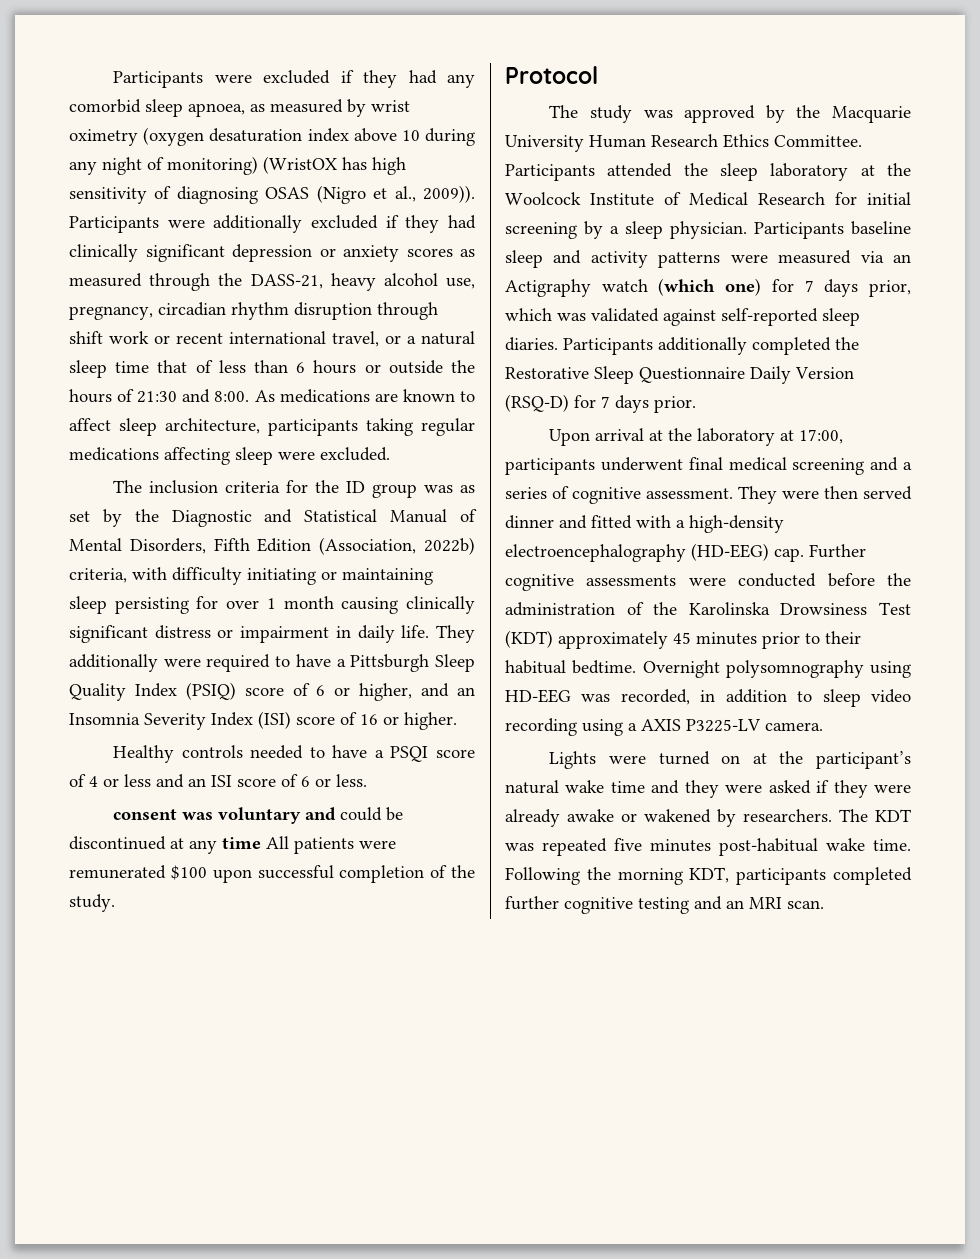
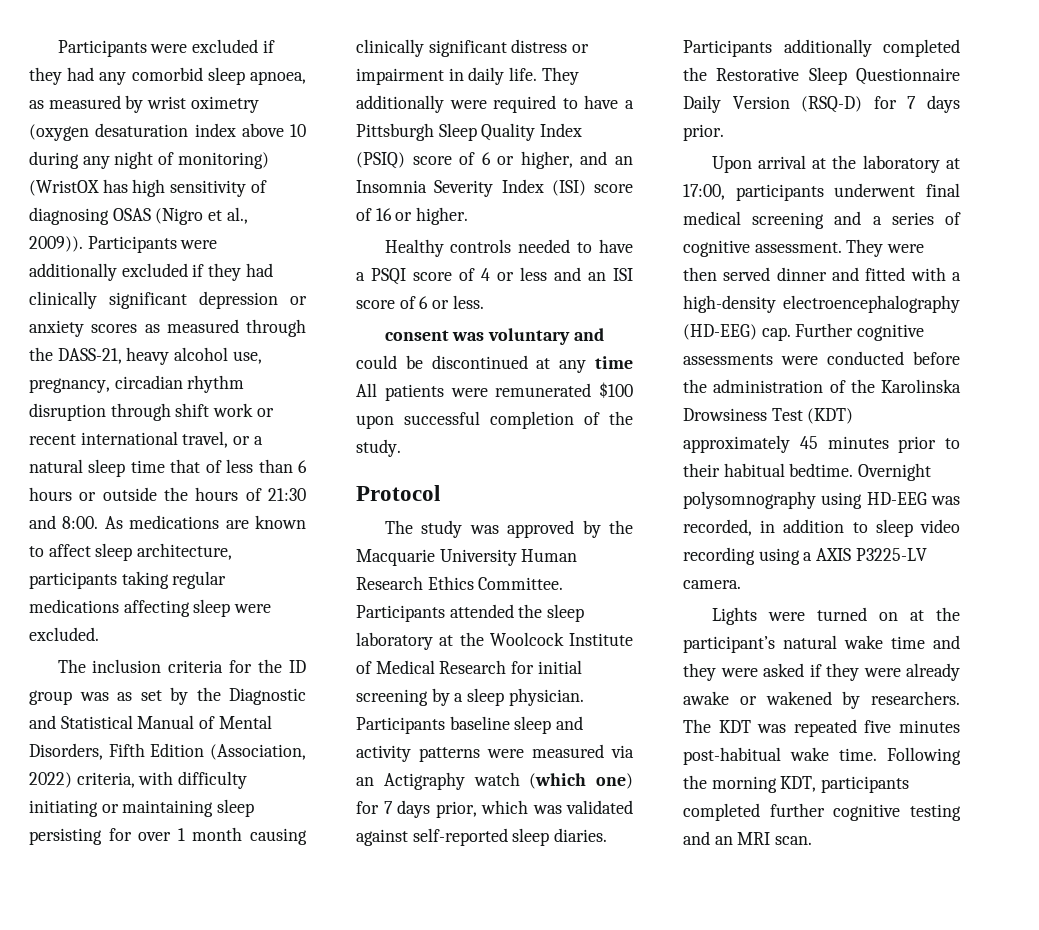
[424,537,476,555] 2022b) -> [29,772,72,788] 2022)

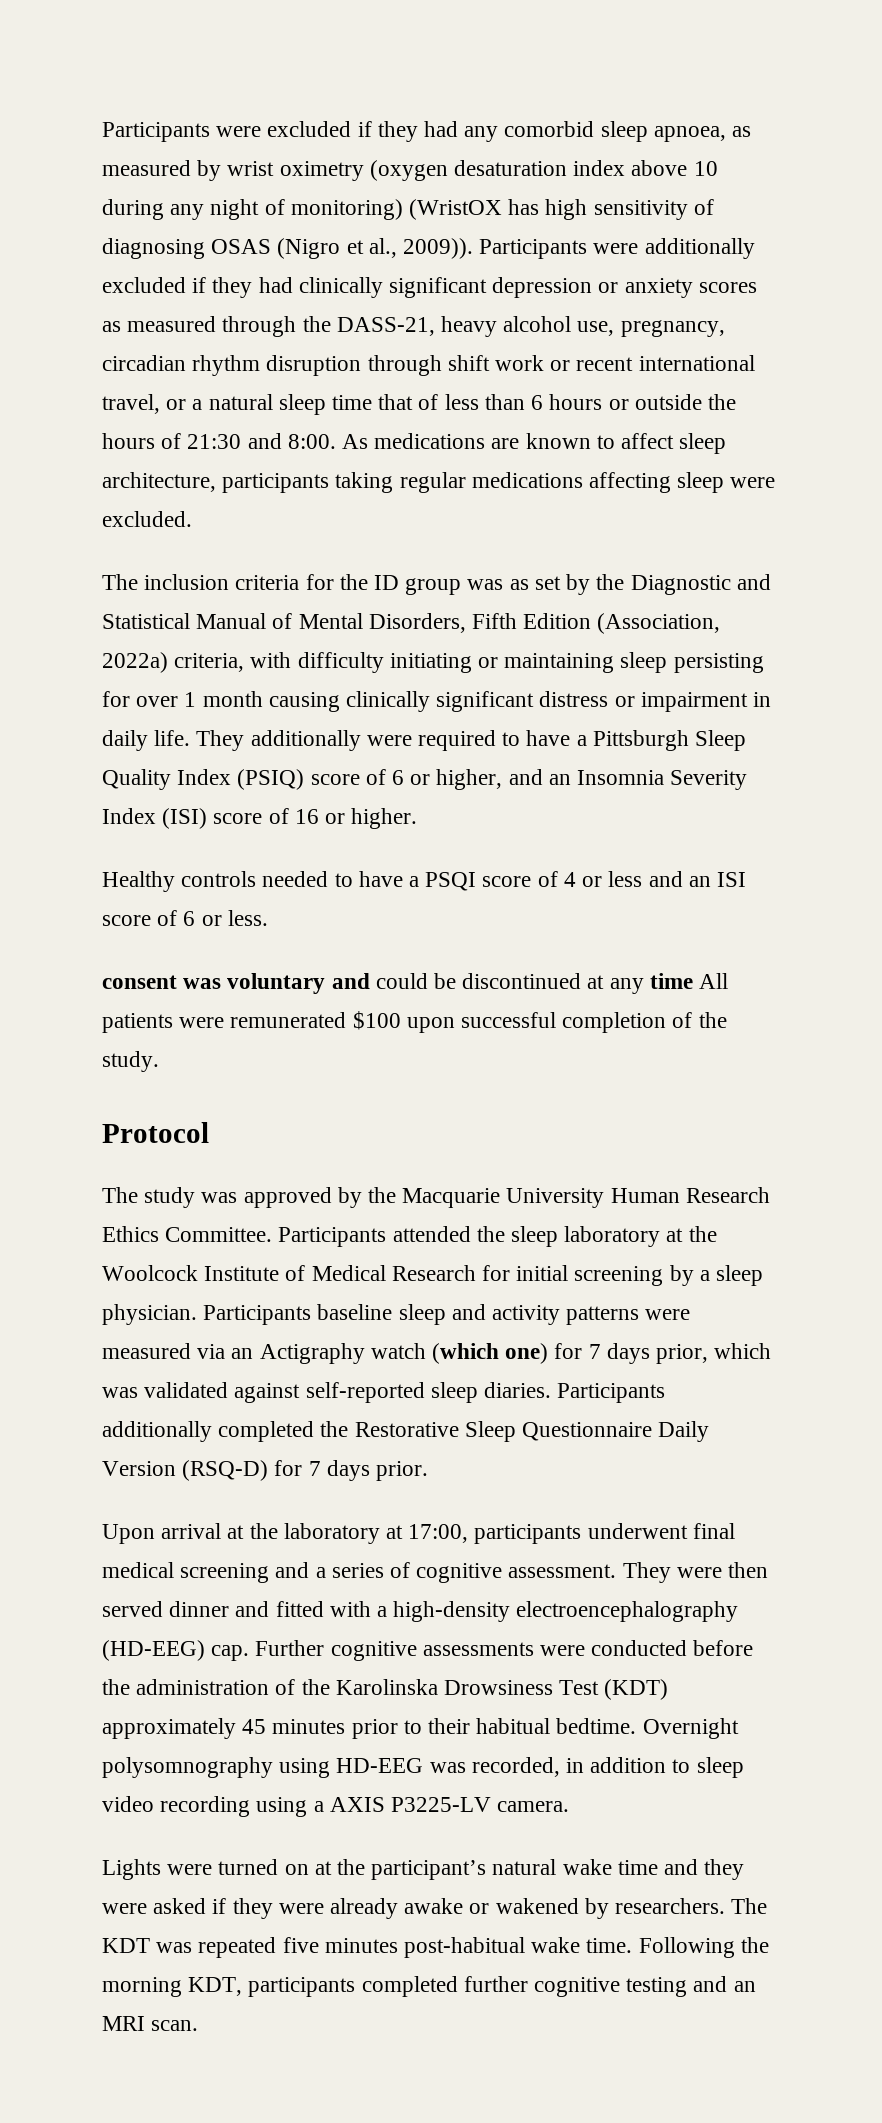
[29,772,72,788] 2022) -> [102,652,168,673] 2022a)

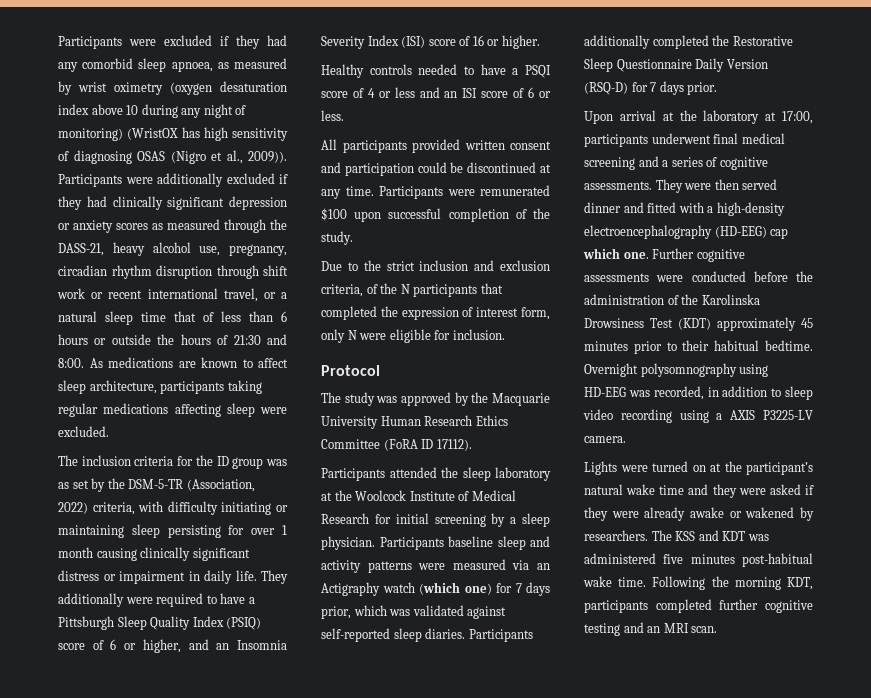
[630,574,771,595] [102,613,721,634] [102,652,168,673] Diagnostic and Statistical Manual of Mental Disorders, Fifth Edition (Association, 2022a) -> [128,479,255,492] [58,502,88,514] DSM-5-TR (Association, 2022)
[102,973,370,994] consent was voluntary and -> [321,139,551,153] [321,162,414,176] All participants provided written consent and participation
[649,973,729,989] [102,1013,173,1033] time All patients -> [345,186,443,199] time. Participants
(159, 1061) none -> [321,260,550,271] [321,283,503,297] [321,306,550,320] [321,329,505,343] // Due to the strict inclusion and exclusion criteria, of the N participants that completed the expression of interest form, only N were eligible for inclusion.
[165,1227,273,1242] Committee. -> [321,439,472,451] Committee (FoRA ID 17112). //
[508,1564,617,1578] assessment. -> [584,181,652,190] assessments.
[211,1645,250,1661] cap. -> [770,228,789,239] [583,248,649,259] cap which one.
(768, 1906) none -> [675,530,719,541] KSS and
[198,1937,277,1958] repeated -> [584,553,656,564] administered

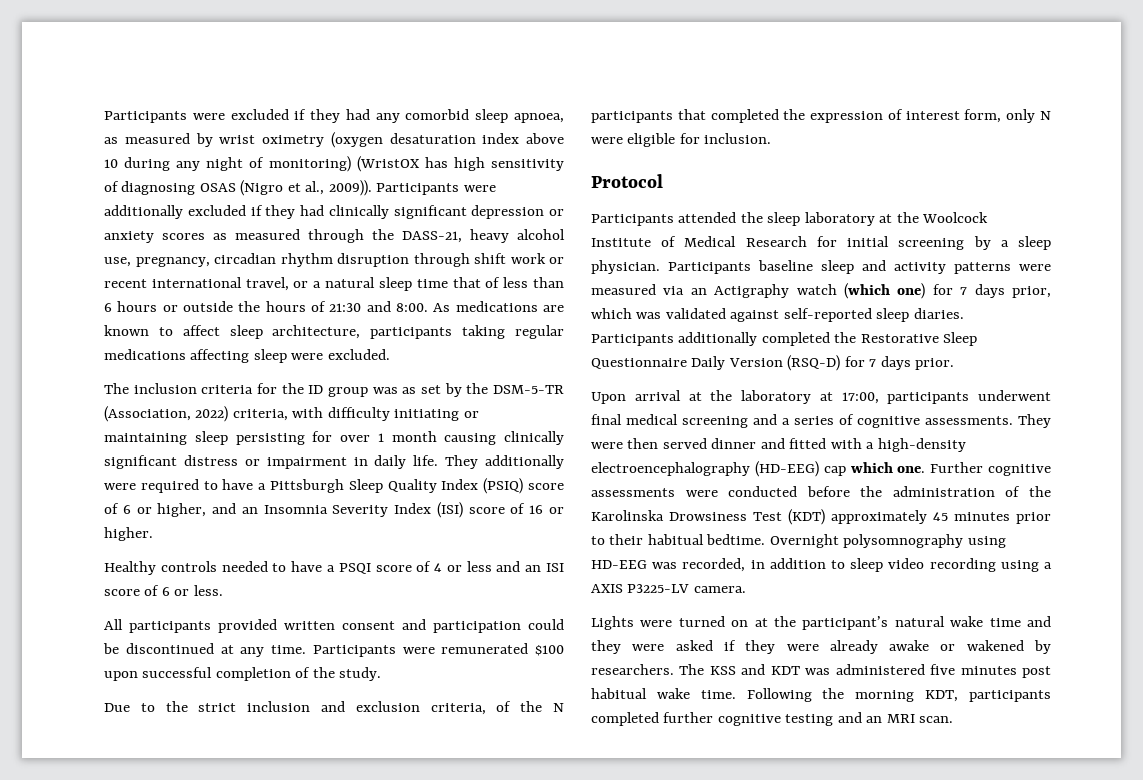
[321,392,550,406] [321,415,508,429] [321,439,472,451] // The study was approved by the Macquarie University Human Research Ethics Committee (FoRA ID 17112). -> (663, 181) none
[742,553,813,567] post-habitual -> [1022,666,1051,678] [591,688,647,699] post habitual

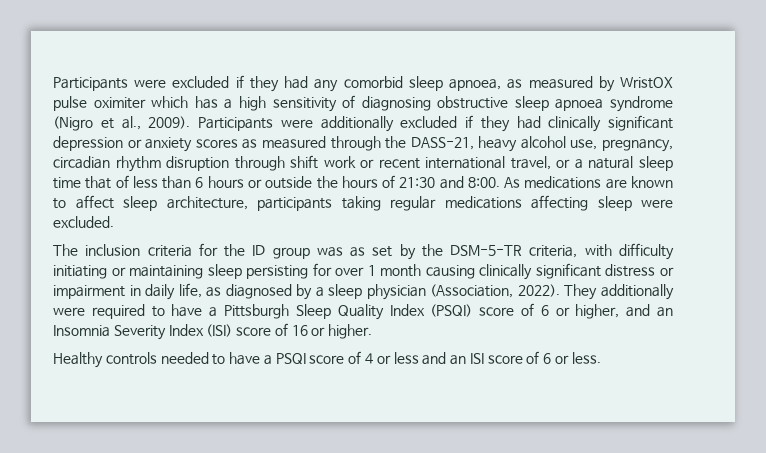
[219,132,564,148] [104,156,564,172] [104,181,236,195] wrist oximetry (oxygen desaturation index above 10 during any night of monitoring) (WristOX has high sensitivity of diagnosing OSAS -> [620,77,673,89] [53,95,673,112] WristOX pulse oximiter which has a high sensitivity of diagnosing obstructive sleep apnoea syndrome
[328,180,372,196] 2009)). -> [148,116,191,129] 2009).
[104,406,229,422] (Association, 2022) -> (523, 250) none
[413,455,439,466] life. -> [178,283,560,300] life, as diagnosed by a sleep physician (Association, 2022).
[483,478,524,494] (PSIQ) -> [430,304,473,317] (PSQI)
[104,619,564,633] [103,643,564,657] [104,667,382,681] [104,701,564,715] [591,109,1051,123] [591,133,772,147] [591,174,663,188] [591,212,989,226] [591,236,1051,250] [591,260,1051,274] [591,283,1051,299] [591,308,964,322] [591,332,978,346] [591,355,955,371] [591,390,1051,404] [591,414,1051,428] [591,438,966,452] [591,461,1051,477] [591,486,1051,497] [591,509,1051,525] [591,534,1006,548] [591,558,1052,572] [591,584,746,593] [591,616,1051,630] [591,640,1051,654] [591,664,1051,678] [591,688,1051,702] [591,712,954,726] // All participants provided written consent and participation could be discontinued at any time. Participants were remunerated $100 upon successful completion of the study. // Due to the strict inclusion and exclusion criteria, of the N participants that completed the expression of interest form, only N were eligible for inclusion. // Protocol // Participants attended the sleep laboratory at the Woolcock Institute of Medical Research for initial screening by a sleep physician. Participants baseline sleep and activity patterns were measured via an Actigraphy watch (which one) for 7 days prior, which was validated against self-reported sleep diaries. Participants additionally completed the Restorative Sleep Questionnaire Daily Version (RSQ-D) for 7 days prior. // Upon arrival at the laboratory at 17:00, participants underwent final medical screening and a series of cognitive assessments. They were then served dinner and fitted with a high-density electroencephalography (HD-EEG) cap which one. Further cognitive assessments were conducted before the administration of the Karolinska Drowsiness Test (KDT) approximately 45 minutes prior to their habitual bedtime. Overnight polysomnography using HD-EEG was recorded, in addition to sleep video recording using a AXIS P3225-LV camera. // Lights were turned on at the participant’s natural wake time and they were asked if they were already awake or wakened by researchers. The KSS and KDT was administered five minutes post habitual wake time. Following the morning KDT, participants completed further cognitive testing and an MRI scan. -> (601, 358) none

